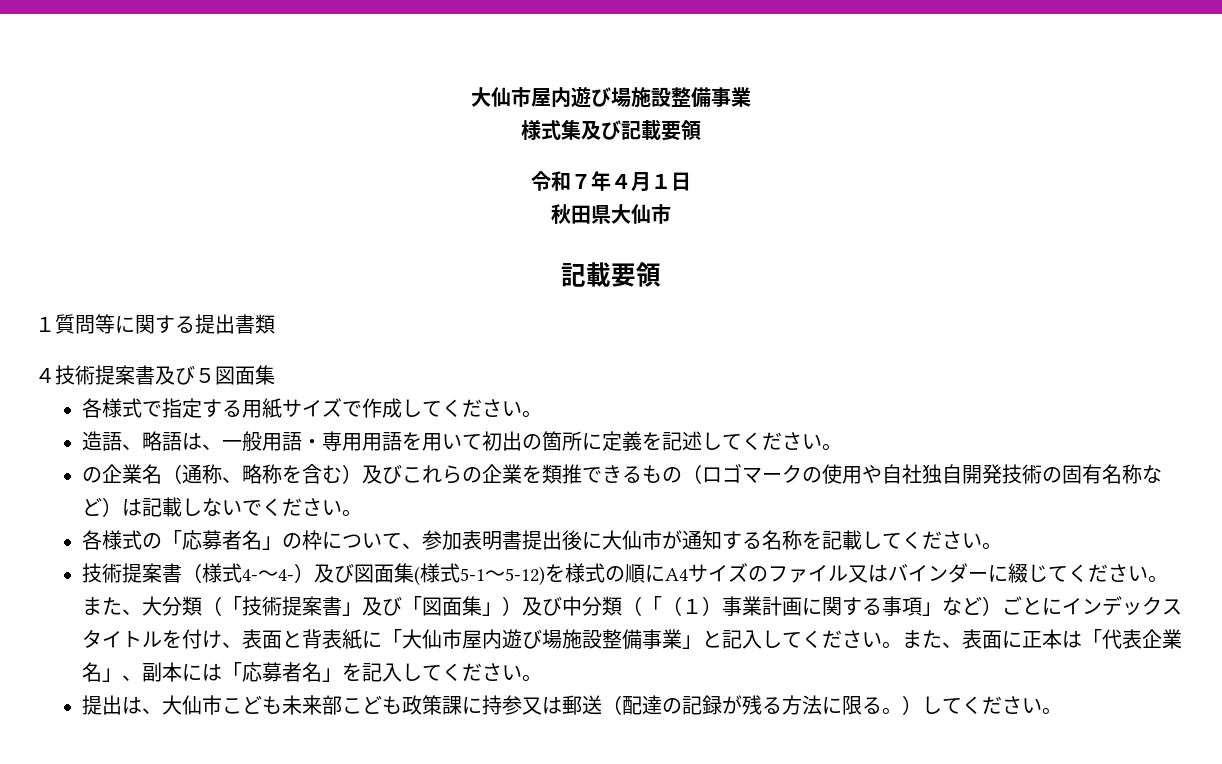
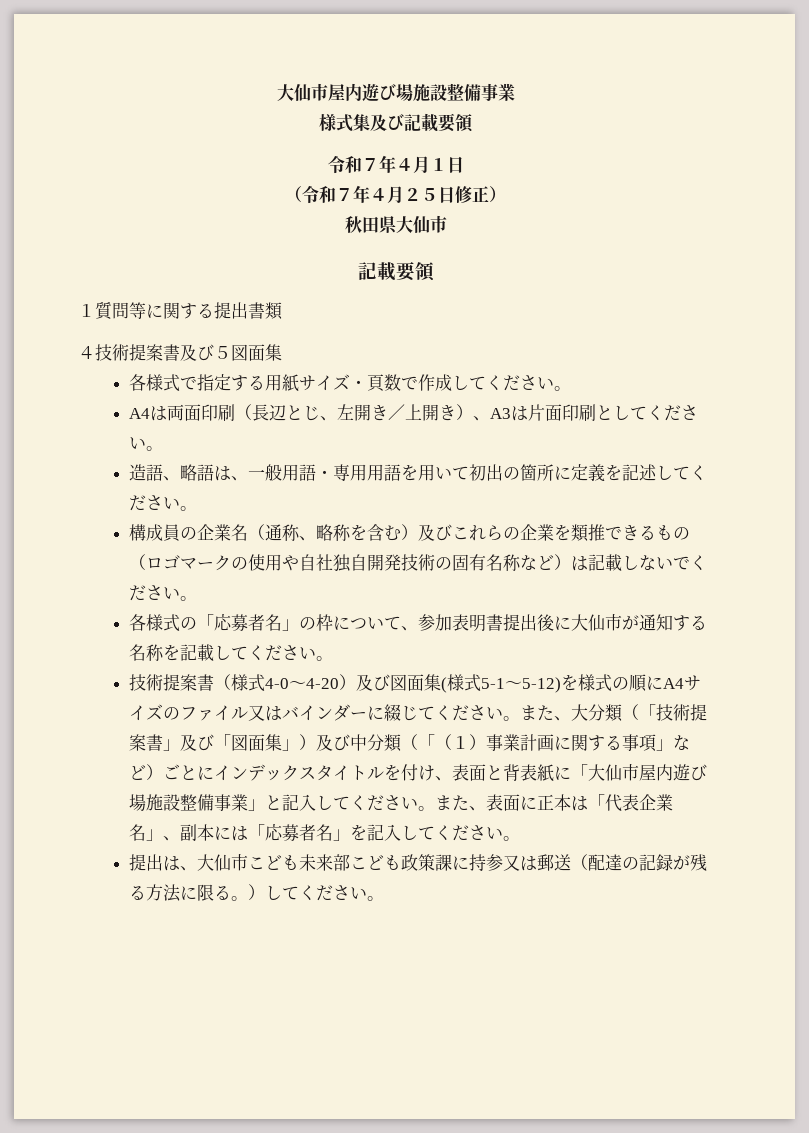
(691, 181) none -> [285,185,506,204] // （令和７年４月２５日修正）
(342, 407) none -> [350,374,402,392] ・頁数
(542, 414) none -> [129,404,699,421] [129,437,164,451] // A4は両面印刷（長辺とじ、左開き／上開き）、A3は片面印刷としてください。
(842, 447) none -> [129,524,181,541] 構成員
[241,569,294,581] 4-～4- -> [265,678,340,689] 4-0～4-20

